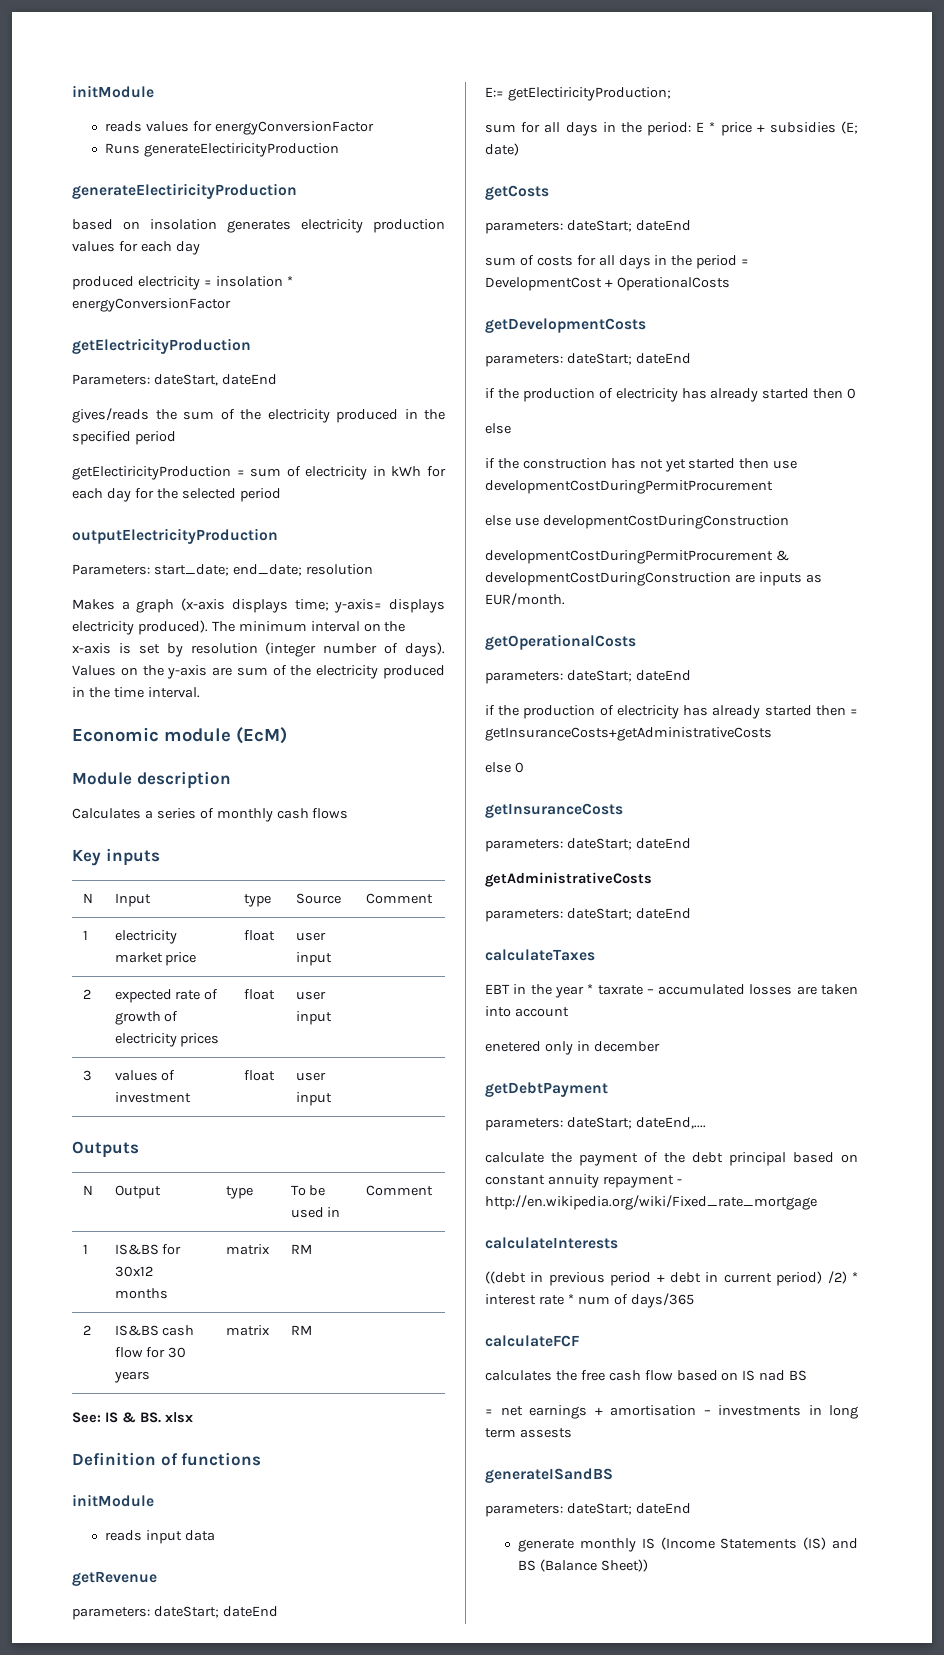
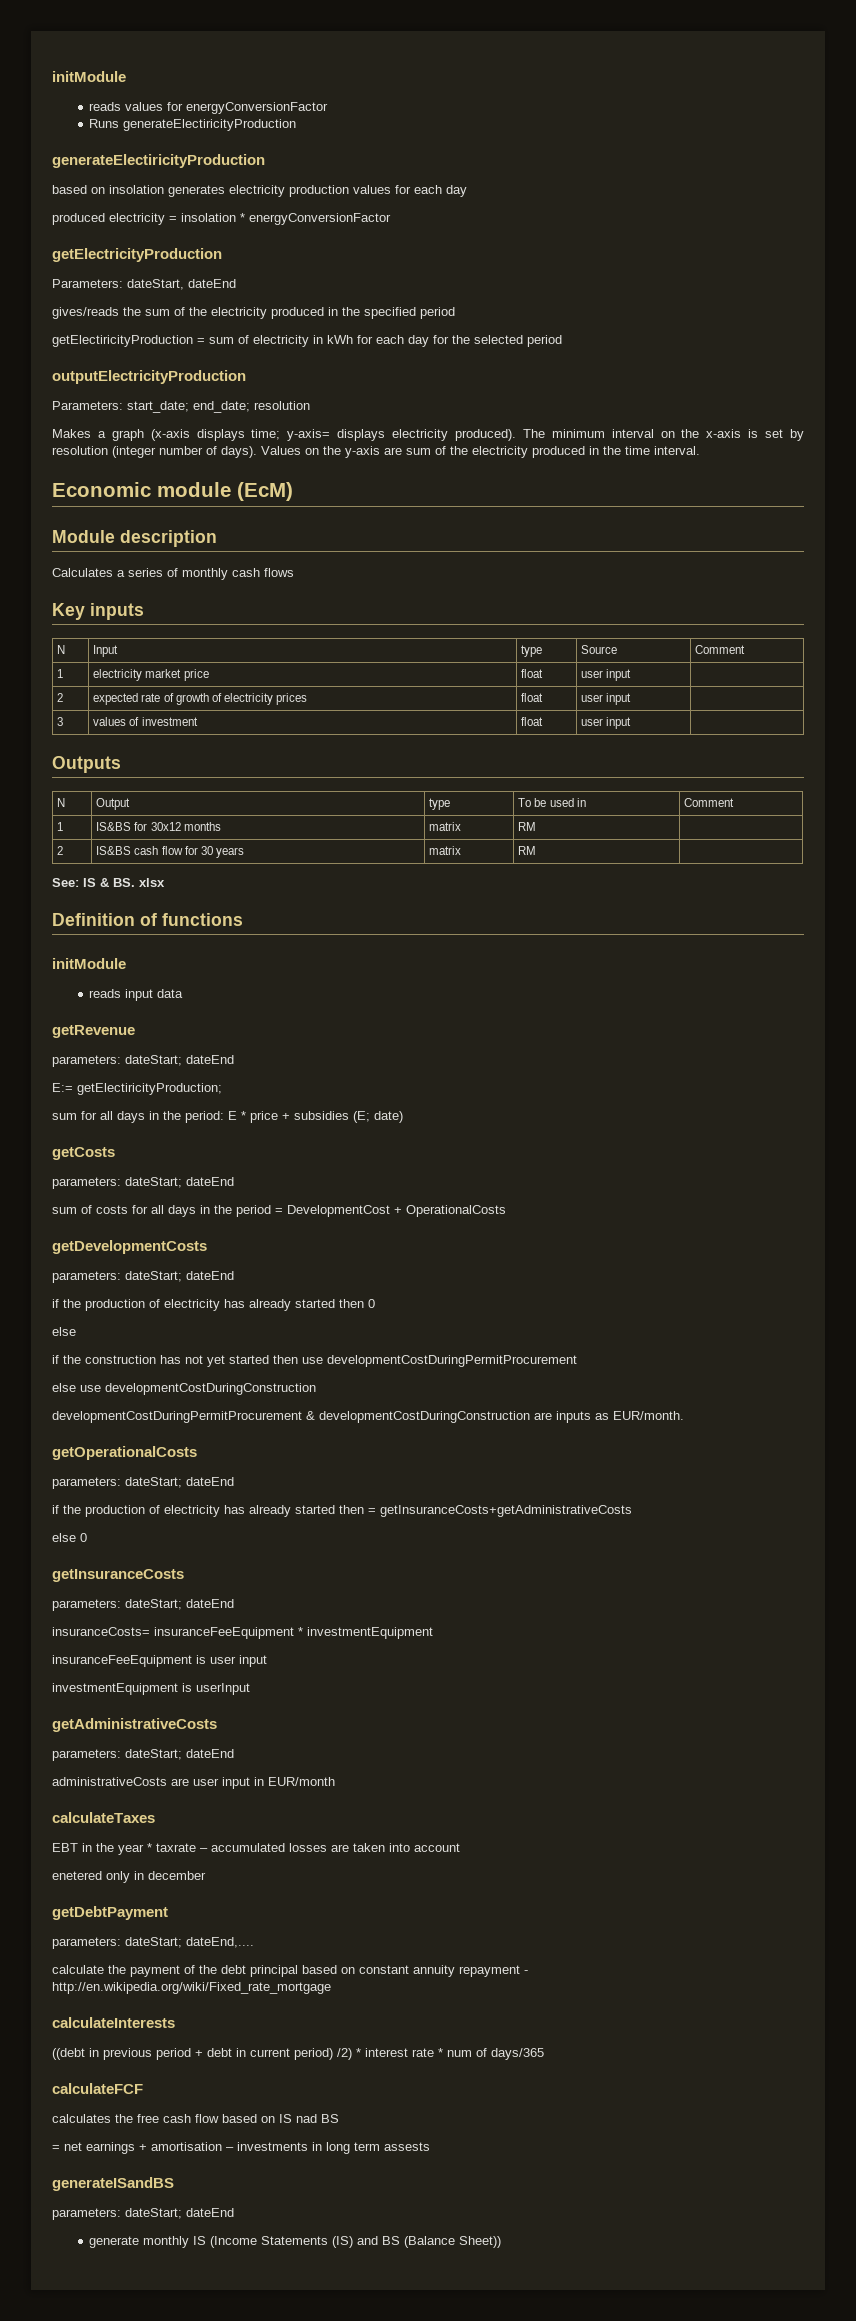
[485,872,652,887] [485,908,691,922] getAdministrativeCosts // parameters: dateStart; dateEnd -> [52,1627,433,1639] [52,1655,267,1667] [52,1683,250,1695] [52,1718,217,1732] [52,1749,234,1761] [52,1777,335,1789] insuranceCosts= insuranceFeeEquipment * investmentEquipment // insuranceFeeEquipment is user input // investmentEquipment is userInput // getAdministrativeCosts // parameters: dateStart; dateEnd // administrativeCosts are user input in EUR/month

